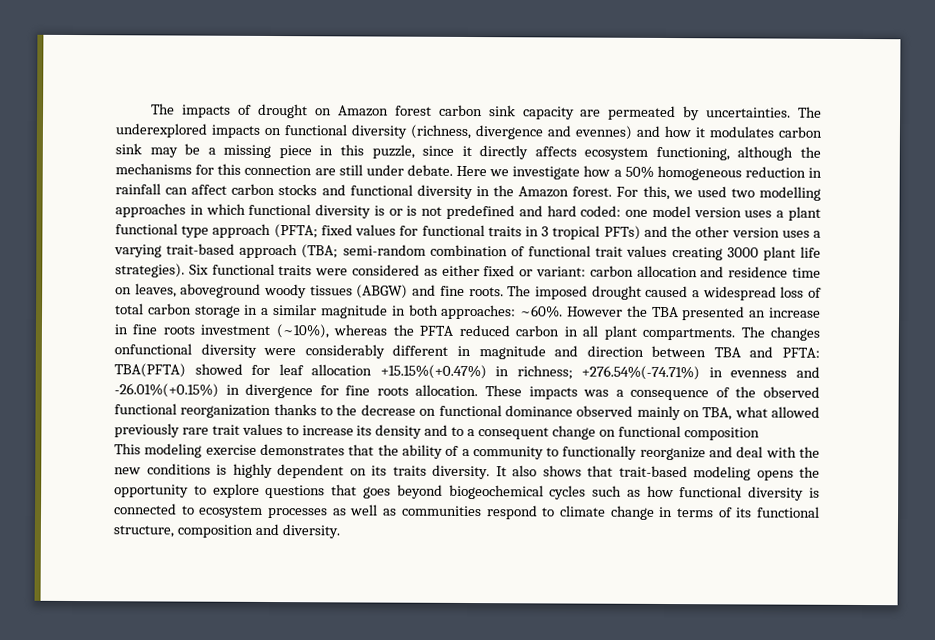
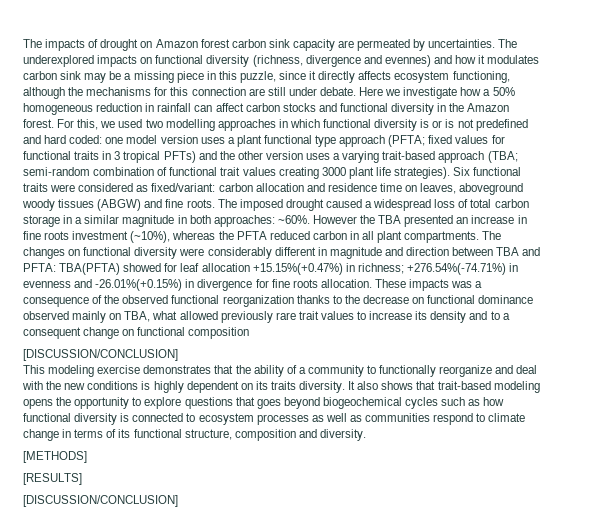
[441,264,586,277] either fixed or variant: -> [151,183,216,192] fixed/variant:
[114,343,192,355] onfunctional -> [68,247,132,256] on functional
(760, 434) none -> [23,349,178,361] // [DISCUSSION/CONCLUSION]
(340, 531) none -> [23,451,87,463] [23,473,82,485] [23,495,178,507] // [METHODS] // [RESULTS] // [DISCUSSION/CONCLUSION]

